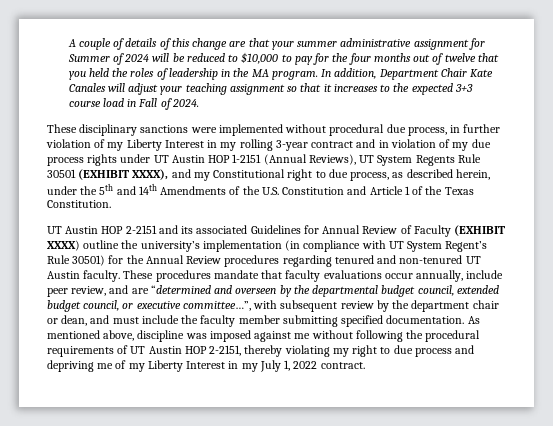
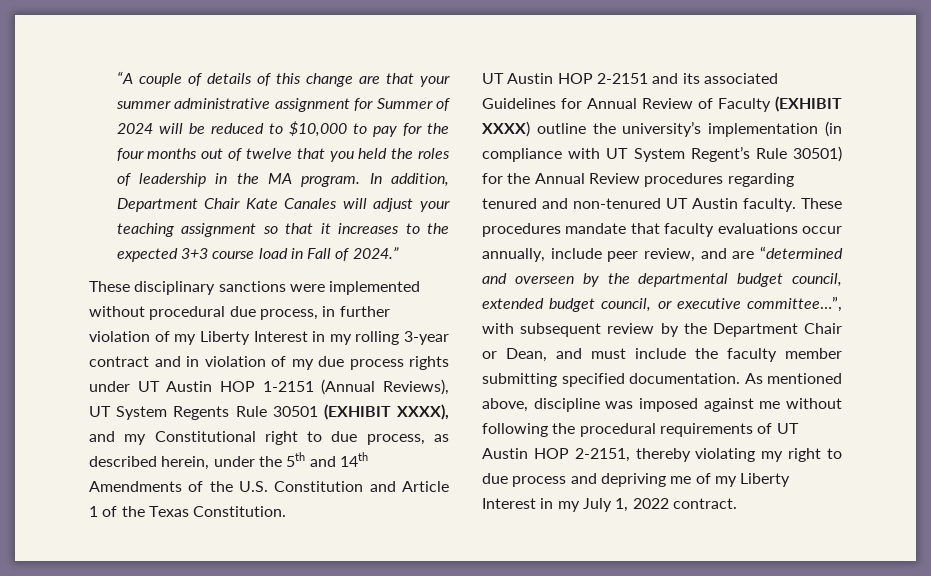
[67,39,76,47] A -> [116,71,133,84] “A
[171,99,199,107] 2024. -> [352,247,399,259] 2024.”
[411,300,499,312] [47,315,88,326] department chair or dean, -> [712,323,842,337] [482,348,547,362] Department Chair or Dean,

